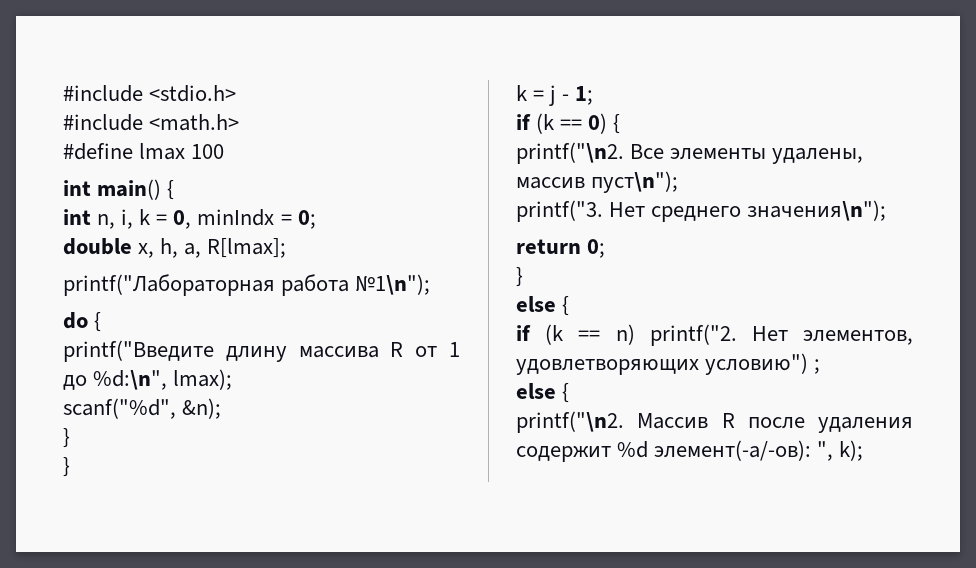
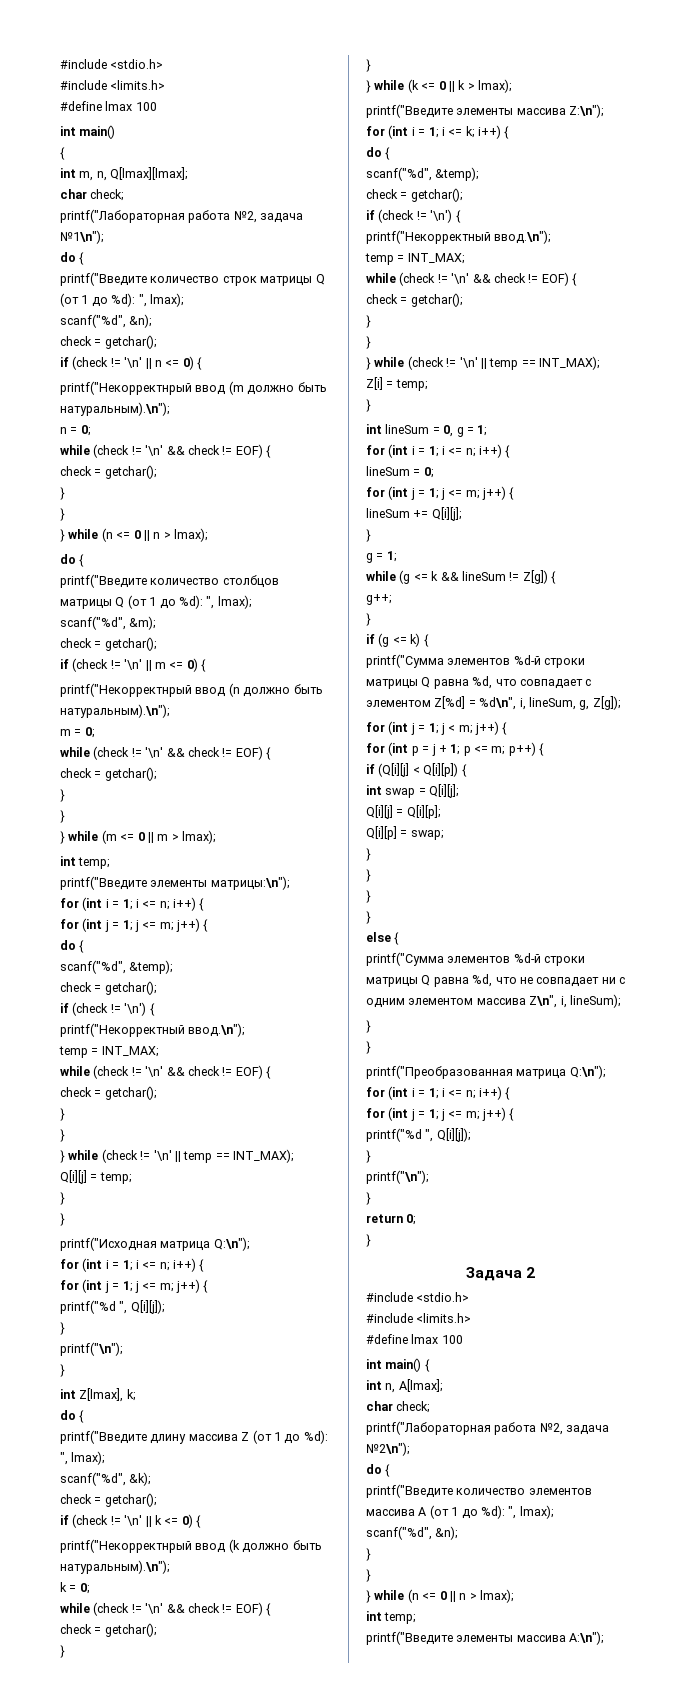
[63,85,237,102] [63,114,240,131] #include <stdio.h> // #include <math.h> -> [60,59,164,69] [60,80,166,90] [60,101,157,111] [60,125,116,139] [60,147,65,160] [60,167,189,181] [60,189,125,201] [60,209,304,223] [60,230,104,244] [60,252,85,265] [60,272,325,286] [60,293,184,307] [60,314,153,328] [60,335,157,349] [60,356,202,370] [60,381,327,395] [60,402,170,416] [60,425,91,436] [60,444,271,458] [60,465,157,479] [60,487,65,500] [60,508,65,521] [60,528,208,542] [60,554,85,567] [60,574,279,588] [60,595,252,609] [60,616,157,630] [60,637,157,651] [60,658,206,672] [60,683,323,697] [60,704,170,718] [60,727,95,738] [60,746,271,760] [60,767,157,781] [60,789,65,802] [60,810,65,823] [60,830,216,844] [60,856,111,869] [60,876,290,890] [60,897,205,911] [60,918,209,932] [60,940,85,953] [60,960,174,974] [60,981,157,995] [60,1002,155,1016] [60,1023,246,1037] [59,1046,159,1058] [60,1065,271,1079] [60,1086,157,1100] [60,1108,65,1121] [60,1129,65,1142] [60,1149,294,1163] [60,1170,132,1184] [60,1192,65,1205] [60,1213,65,1226] [60,1237,250,1251] [60,1258,205,1272] [60,1279,209,1293] [60,1300,165,1314] [60,1322,65,1335] [60,1342,123,1356] [60,1364,65,1377] [60,1388,136,1402] [60,1410,85,1423] [60,1430,328,1444] [60,1451,106,1465] [60,1472,152,1486] [60,1493,157,1507] [60,1514,201,1528] [60,1539,322,1553] [60,1560,170,1574] [60,1582,90,1594] [60,1602,271,1616] [60,1623,157,1637] [60,1645,65,1658] [366,59,371,72] [366,79,512,93] [366,104,605,118] [366,125,510,139] [366,147,391,160] [366,167,480,181] [366,188,463,202] [366,209,461,223] [366,230,552,244] [365,253,465,265] [366,272,577,286] [366,293,463,307] [366,315,371,328] [366,336,371,349] [366,356,600,370] [366,377,428,391] [366,399,371,412] [366,424,488,437] [366,444,511,458] [366,466,434,478] [366,486,515,500] [366,507,462,521] [366,529,371,542] [366,551,397,563] [366,570,556,584] [366,594,392,605] [366,613,371,626] [366,633,429,647] [366,654,586,668] [366,676,592,689] [366,696,621,710] [366,721,508,735] [366,742,545,756] [366,763,467,777] [366,784,460,798] [366,805,441,819] [366,826,444,840] [366,848,371,861] [366,869,371,882] [366,890,371,903] [366,911,371,924] [366,932,400,945] [366,952,586,966] [366,974,625,987] [366,994,621,1008] [366,1020,371,1033] [366,1041,371,1054] [366,1065,606,1079] [366,1086,511,1100] [366,1107,515,1121] [366,1128,471,1142] [366,1150,371,1163] [366,1170,429,1184] [366,1192,371,1205] [366,1214,417,1225] [366,1234,371,1247] [465,1267,536,1281] [366,1292,470,1302] [366,1313,472,1323] #include <stdio.h> // #include <limits.h> // #define lmax 100 // int main() // { // int m, n, Q[lmax][lmax]; // char check; // printf("Лабораторная работа №2, задача №1\n"); // do { // printf("Введите количество строк матрицы Q (от 1 до %d): ", lmax); // scanf("%d", &n); // check = getchar(); // if (check != '\n' || n <= 0) { // printf("Некорректнрый ввод (m должно быть натуральным).\n"); // n = 0; // while (check != '\n' && check != EOF) { // check = getchar(); // } // } // } while (n <= 0 || n > lmax); // do { // printf("Введите количество столбцов матрицы Q (от 1 до %d): ", lmax); // scanf("%d", &m); // check = getchar(); // if (check != '\n' || m <= 0) { // printf("Некорректнрый ввод (n должно быть натуральным).\n"); // m = 0; // while (check != '\n' && check != EOF) { // check = getchar(); // } // } // } while (m <= 0 || m > lmax); // int temp; // printf("Введите элементы матрицы:\n"); // for (int i = 1; i <= n; i++) { // for (int j = 1; j <= m; j++) { // do { // scanf("%d", &temp); // check = getchar(); // if (check != '\n') { // printf("Некорректный ввод.\n"); // temp = INT_MAX; // while (check != '\n' && check != EOF) { // check = getchar(); // } // } // } while (check != '\n' || temp == INT_MAX); // Q[i][j] = temp; // } // } // printf("Исходная матрица Q:\n"); // for (int i = 1; i <= n; i++) { // for (int j = 1; j <= m; j++) { // printf("%d ", Q[i][j]); // } // printf("\n"); // } // int Z[lmax], k; // do { // printf("Введите длину массива Z (от 1 до %d): ", lmax); // scanf("%d", &k); // check = getchar(); // if (check != '\n' || k <= 0) { // printf("Некорректнрый ввод (k должно быть натуральным).\n"); // k = 0; // while (check != '\n' && check != EOF) { // check = getchar(); // } // } // } while (k <= 0 || k > lmax); // printf("Введите элементы массива Z:\n"); // for (int i = 1; i <= k; i++) { // do { // scanf("%d", &temp); // check = getchar(); // if (check != '\n') { // printf("Некорректный ввод.\n"); // temp = INT_MAX; // while (check != '\n' && check != EOF) { // check = getchar(); // } // } // } while (check != '\n' || temp == INT_MAX); // Z[i] = temp; // } // int lineSum = 0, g = 1; // for (int i = 1; i <= n; i++) { // lineSum = 0; // for (int j = 1; j <= m; j++) { // lineSum += Q[i][j]; // } // g = 1; // while (g <= k && lineSum != Z[g]) { // g++; // } // if (g <= k) { // printf("Сумма элементов %d-й строки матрицы Q равна %d, что совпадает с элементом Z[%d] = %d\n", i, lineSum, g, Z[g]); // for (int j = 1; j < m; j++) { // for (int p = j + 1; p <= m; p++) { // if (Q[i][j] < Q[i][p]) { // int swap = Q[i][j]; // Q[i][j] = Q[i][p]; // Q[i][p] = swap; // } // } // } // } // else { // printf("Сумма элементов %d-й строки матрицы Q равна %d, что не совпадает ни с одним элементом массива Z\n", i, lineSum); // } // } // printf("Преобразованная матрица Q:\n"); // for (int i = 1; i <= n; i++) { // for (int j = 1; j <= m; j++) { // printf("%d ", Q[i][j]); // } // printf("\n"); // } // return 0; // } // Задача 2 // #include <stdio.h> // #include <limits.h>
[121,209,316,229] [63,238,287,258] [63,274,431,296] [63,312,102,332] [63,340,461,362] [63,370,168,390] i, k = 0, minIndx = 0; // double x, h, a, R[lmax]; // printf("Лабораторная работа №1\n"); // do { // printf("Введите длину массива R от 1 до %d:\n", -> [398,1379,443,1392] [366,1401,431,1413] [366,1421,610,1435] [366,1442,410,1456] [366,1464,391,1477] [366,1484,592,1498] [366,1505,517,1519] A[lmax]; // char check; // printf("Лабораторная работа №2, задача №2\n"); // do { // printf("Введите количество элементов массива A (от 1 до %d): ",
[516,85,594,106] [516,113,621,134] [516,142,864,164] [516,171,679,193] [516,200,887,222] [516,239,606,258] [516,267,523,287] [516,296,570,316] [516,324,913,346] [516,353,821,375] [516,383,570,403] [516,411,913,433] [516,440,864,462] k = j - 1; // if (k == 0) { // printf("\n2. Все элементы удалены, массив пуст\n"); // printf("3. Нет среднего значения\n"); // return 0; // } // else { // if (k == n) printf("2. Нет элементов, удовлетворяющих условию") ; // else { // printf("\n2. Массив R после удаления содержит %d элемент(-а/-ов): ", k); -> [366,1589,514,1603] [366,1611,417,1624] [366,1631,605,1645] } while (n <= 0 || n > lmax); // int temp; // printf("Введите элементы массива A:\n");

